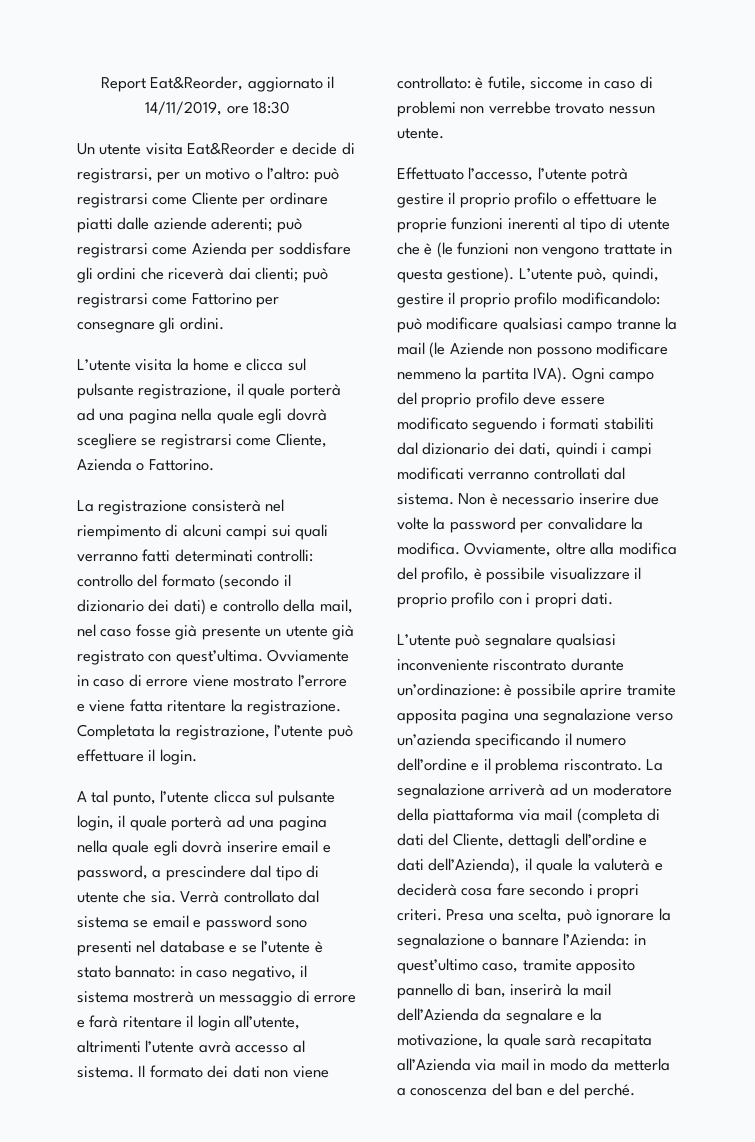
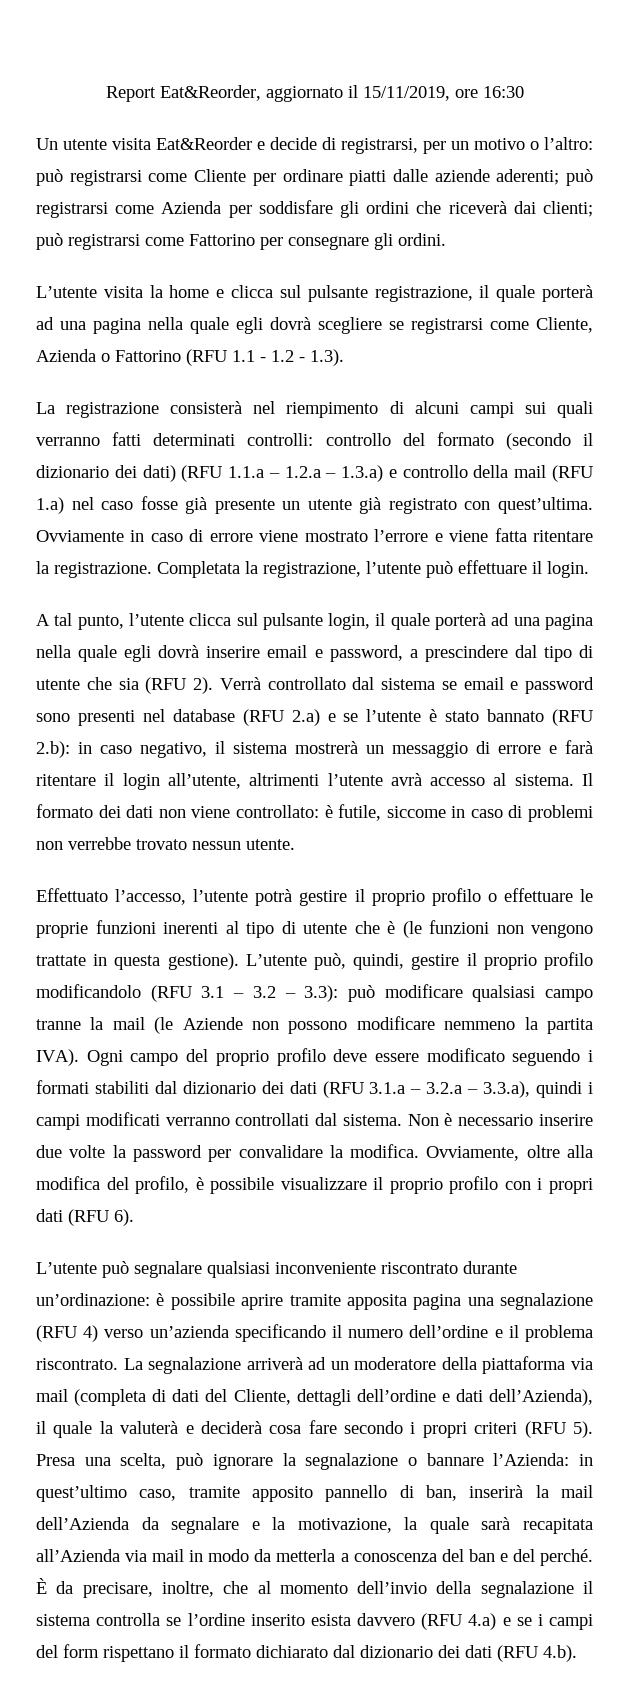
[145,101,290,116] 14/11/2019, ore 18:30 -> [362,86,524,101] 15/11/2019, ore 16:30
[148,459,214,471] Fattorino. -> [115,349,344,366] Fattorino (RFU 1.1 - 1.2 - 1.3).
[210,599,353,614] e controllo della mail, -> [181,465,593,482] [36,497,64,514] (RFU 1.1.a – 1.2.a – 1.3.a) e controllo della mail (RFU 1.a)
[150,891,176,903] sia. -> [118,677,213,694] sia (RFU 2).
(225, 946) none -> [242,709,320,726] (RFU 2.a)
[115,965,176,978] bannato: -> [487,709,593,726] [36,741,70,758] bannato (RFU 2.b):
[561,292,660,305] modificandolo: -> [36,984,339,1002] modificandolo (RFU 3.1 – 3.2 – 3.3):
[519,442,552,457] dati, -> [289,1081,531,1098] dati (RFU 3.1.a – 3.2.a – 3.3.a),
[581,592,614,605] dati. -> [36,1209,134,1226] dati (RFU 6).
(632, 716) none -> [36,1325,99,1342] (RFU 4)
[397,909,442,921] criteri. -> [474,1421,593,1438] criteri (RFU 5).
(635, 1091) none -> [36,1578,593,1598] [36,1613,594,1630] [36,1644,577,1662] È da precisare, inoltre, che al momento dell’invio della segnalazione il sistema controlla se l’ordine inserito esista davvero (RFU 4.a) e se i campi del form rispettano il formato dichiarato dal dizionario dei dati (RFU 4.b).

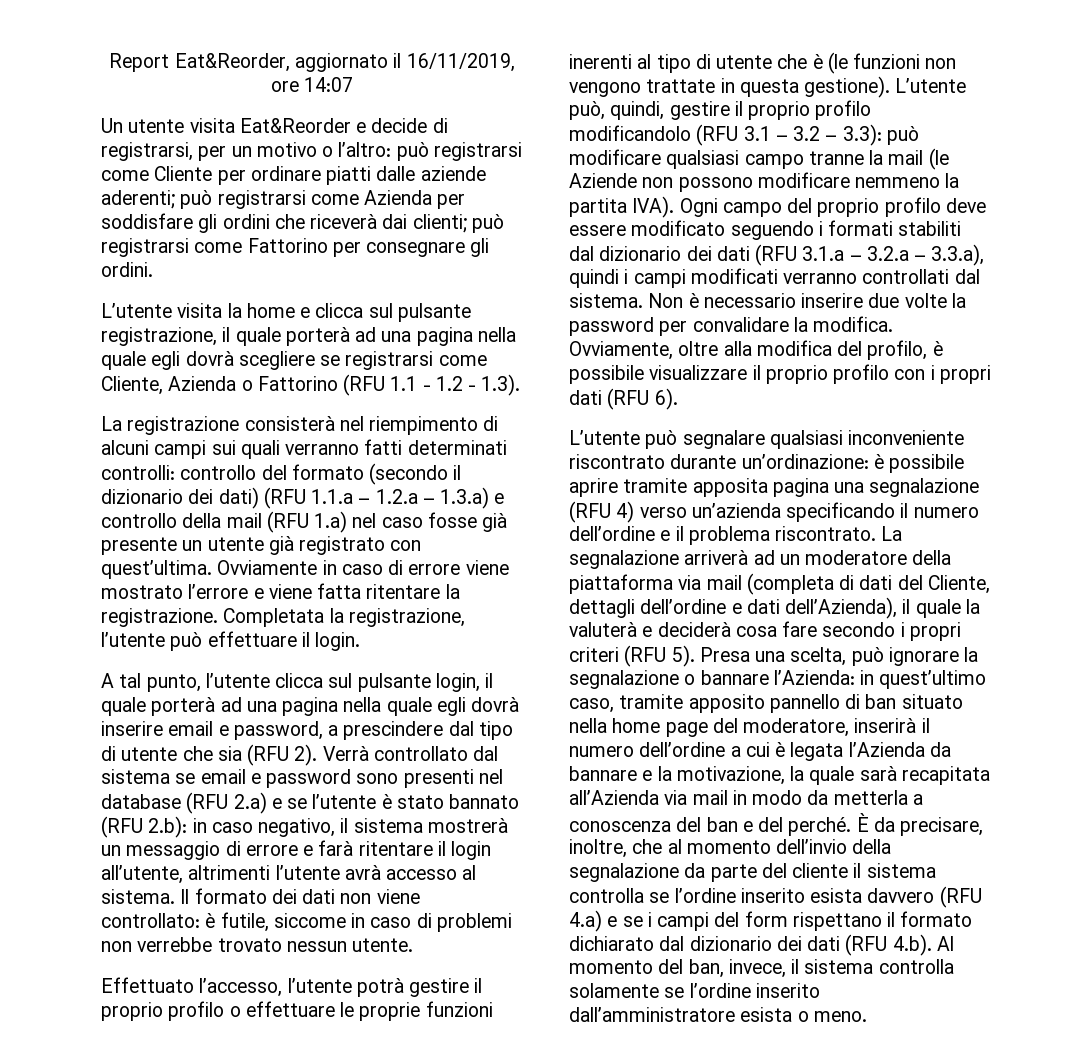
[362,86,524,101] 15/11/2019, ore 16:30 -> [406,53,515,72] [270,77,354,92] 16/11/2019, ore 14:07
[425,1485,593,1501] [36,1517,240,1534] ban, inserirà la mail dell’Azienda da segnalare -> [865,694,963,709] [569,718,930,737] [569,742,951,761] [569,766,637,781] ban situato nella home page del moderatore, inserirà il numero dell’ordine a cui è legata l’Azienda da bannare
(574, 1589) none -> [684,863,849,882] da parte del cliente
(577, 1653) none -> [936,936,954,951] [569,959,954,978] [569,983,820,998] [569,1007,867,1022] Al momento del ban, invece, il sistema controlla solamente se l’ordine inserito dall’amministratore esista o meno.

